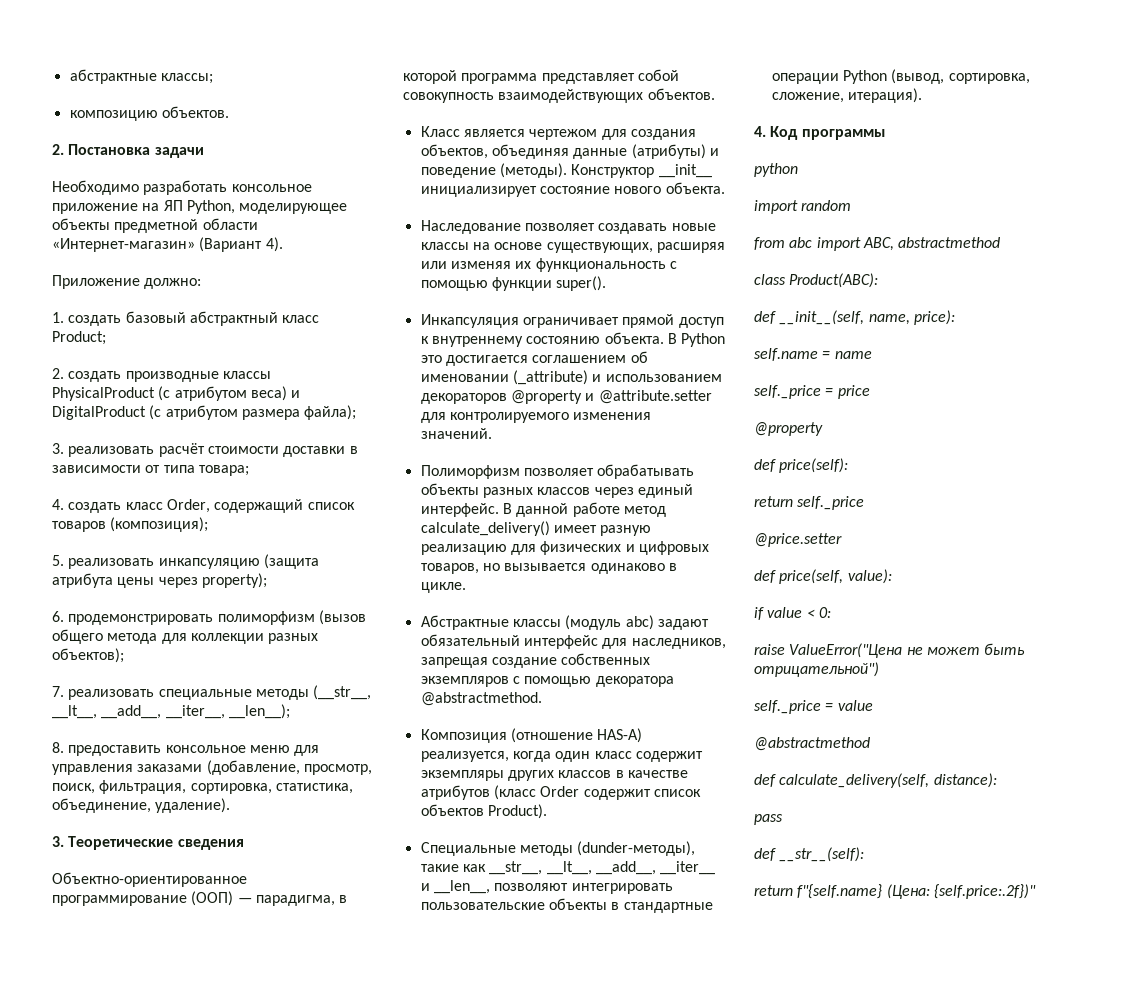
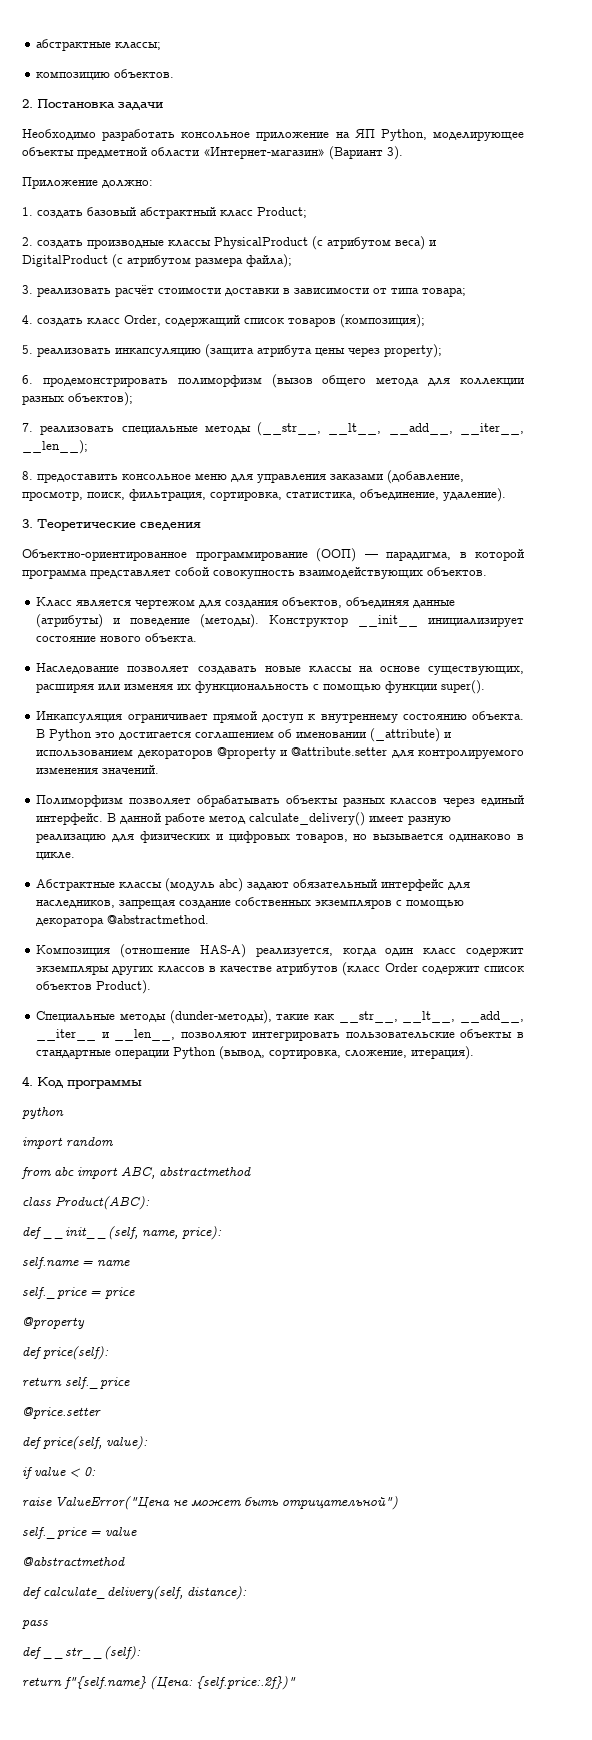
[265,237,283,252] 4). -> [387,146,403,160] 3).

